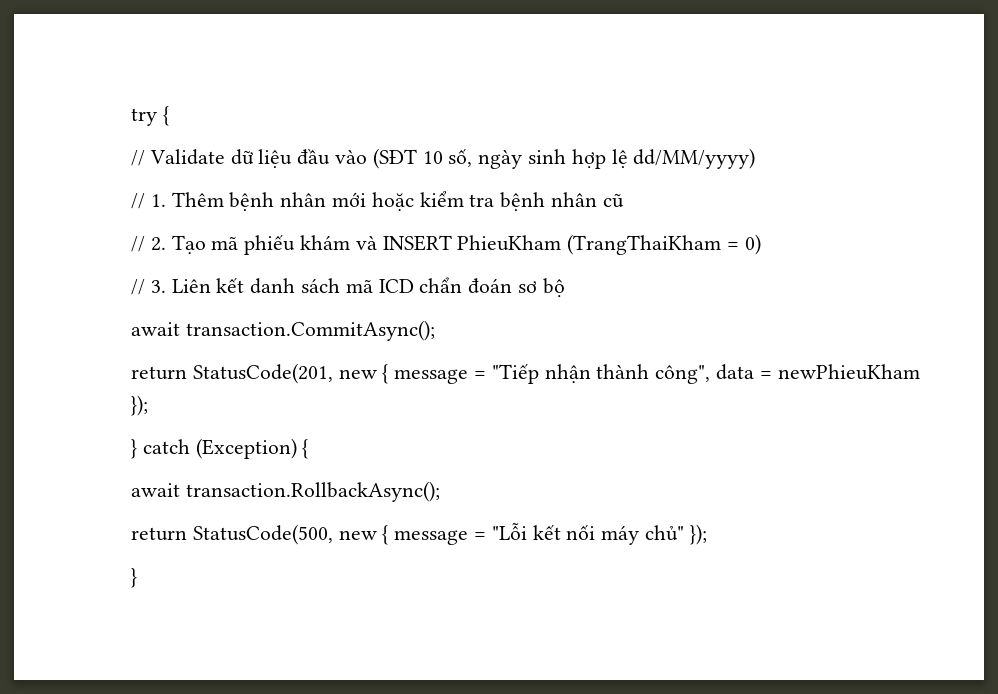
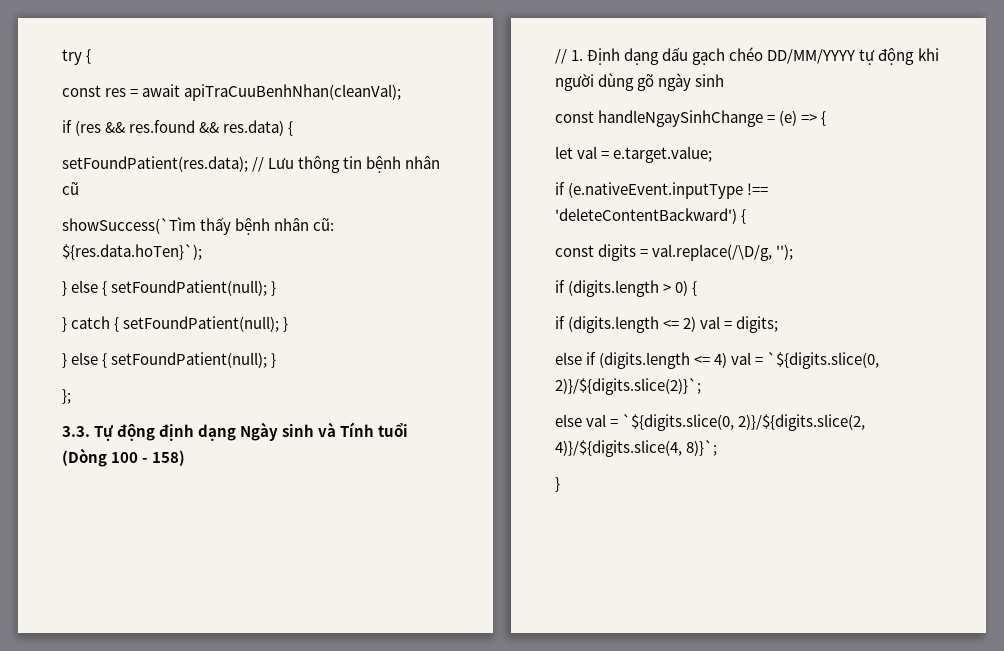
[131,148,756,169] [131,191,624,212] [131,234,761,255] [131,277,565,298] [131,320,435,341] [131,363,920,384] [131,395,148,416] [131,438,309,459] [131,481,440,502] [131,522,707,545] // Validate dữ liệu đầu vào (SĐT 10 số, ngày sinh hợp lệ dd/MM/yyyy) // // 1. Thêm bệnh nhân mới hoặc kiểm tra bệnh nhân cũ // // 2. Tạo mã phiếu khám và INSERT PhieuKham (TrangThaiKham = 0) // // 3. Liên kết danh sách mã ICD chẩn đoán sơ bộ // await transaction.CommitAsync(); // return StatusCode(201, new { message = "Tiếp nhận thành công", data = newPhieuKham }); // } catch (Exception) { // await transaction.RollbackAsync(); // return StatusCode(500, new { message = "Lỗi kết nối máy chủ" }); -> [62,84,402,101] [62,120,294,136] [62,156,441,173] [62,182,79,195] [62,217,335,235] [62,244,202,260] [62,280,277,296] [62,316,289,332] [62,352,277,368] [62,389,71,404] [62,422,409,441] [62,448,186,467] [555,47,939,65] [555,73,725,91] [555,110,827,127] [555,146,713,163] [555,182,769,199] [555,208,747,224] [555,244,794,261] [555,280,698,297] [555,316,779,333] [555,352,880,369] [555,378,701,395] [555,414,866,431] [555,440,718,457] const res = await apiTraCuuBenhNhan(cleanVal); // if (res && res.found && res.data) { // setFoundPatient(res.data); // Lưu thông tin bệnh nhân cũ // showSuccess(`Tìm thấy bệnh nhân cũ: ${res.data.hoTen}`); // } else { setFoundPatient(null); } // } catch { setFoundPatient(null); } // } else { setFoundPatient(null); } // }; // 3.3. Tự động định dạng Ngày sinh và Tính tuổi (Dòng 100 - 158) // // 1. Định dạng dấu gạch chéo DD/MM/YYYY tự động khi người dùng gõ ngày sinh // const handleNgaySinhChange = (e) => { // let val = e.target.value; // if (e.nativeEvent.inputType !== 'deleteContentBackward') { // const digits = val.replace(/\D/g, ''); // if (digits.length > 0) { // if (digits.length <= 2) val = digits; // else if (digits.length <= 4) val = `${digits.slice(0, 2)}/${digits.slice(2)}`; // else val = `${digits.slice(0, 2)}/${digits.slice(2, 4)}/${digits.slice(4, 8)}`;

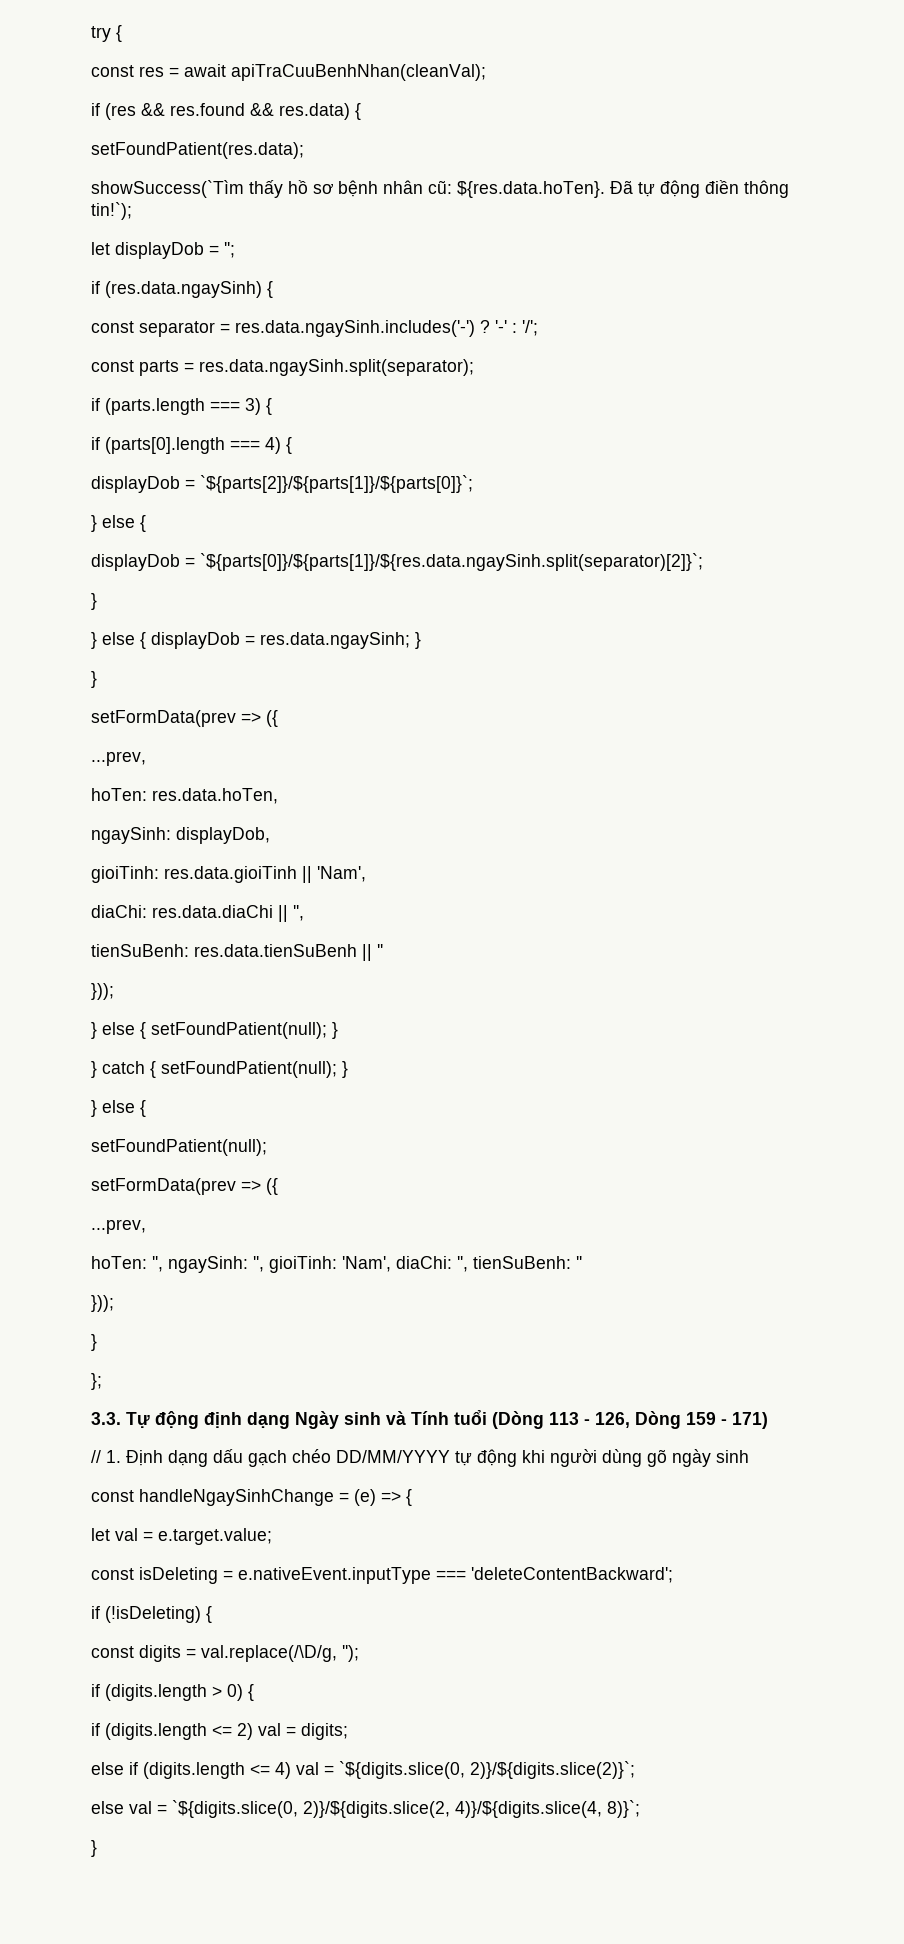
[252,156,441,173] [62,182,79,195] // Lưu thông tin bệnh nhân cũ -> (304, 150) none
(232, 226) none -> [288,180,333,194] hồ sơ
[62,244,202,260] ${res.data.hoTen}`); -> [457,180,789,198] [91,202,132,220] [91,242,235,259] [91,281,273,298] [91,320,538,337] [91,359,474,376] [91,398,272,415] [91,437,292,454] [91,475,473,493] [91,515,146,532] [91,553,703,571] [91,593,97,610] [91,632,421,649] [91,671,97,688] [91,710,278,727] [91,751,146,766] [91,788,278,804] [91,827,270,844] [91,866,366,883] [91,905,304,922] [91,944,383,961] [91,983,114,1000] ${res.data.hoTen}. Đã tự động điền thông tin!`); // let displayDob = ''; // if (res.data.ngaySinh) { // const separator = res.data.ngaySinh.includes('-') ? '-' : '/'; // const parts = res.data.ngaySinh.split(separator); // if (parts.length === 3) { // if (parts[0].length === 4) { // displayDob = `${parts[2]}/${parts[1]}/${parts[0]}`; // } else { // displayDob = `${parts[0]}/${parts[1]}/${res.data.ngaySinh.split(separator)[2]}`; // } // } else { displayDob = res.data.ngaySinh; } // } // setFormData(prev => ({ // ...prev, // hoTen: res.data.hoTen, // ngaySinh: displayDob, // gioiTinh: res.data.gioiTinh || 'Nam', // diaChi: res.data.diaChi || '', // tienSuBenh: res.data.tienSuBenh || '' // }));
[111,352,268,368] setFoundPatient(null); -> [91,1139,267,1156] [91,1178,278,1195] [91,1219,146,1234] [91,1256,582,1273] [91,1295,114,1312] // setFoundPatient(null); // setFormData(prev => ({ // ...prev, // hoTen: '', ngaySinh: '', gioiTinh: 'Nam', diaChi: '', tienSuBenh: '' // })); //
[111,450,186,466] 100 - 158) -> [549,1411,768,1429] 113 - 126, Dòng 159 - 171)
[555,182,769,199] [555,208,737,224] if (e.nativeEvent.inputType !== 'deleteContentBackward') -> [91,1567,673,1584] [91,1606,201,1623] const isDeleting = e.nativeEvent.inputType === 'deleteContentBackward'; // if (!isDeleting)

